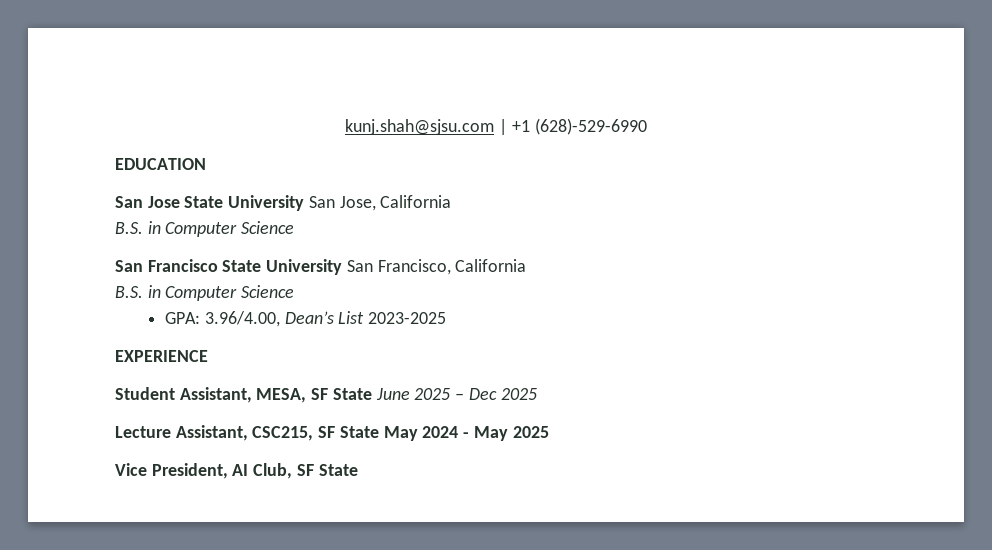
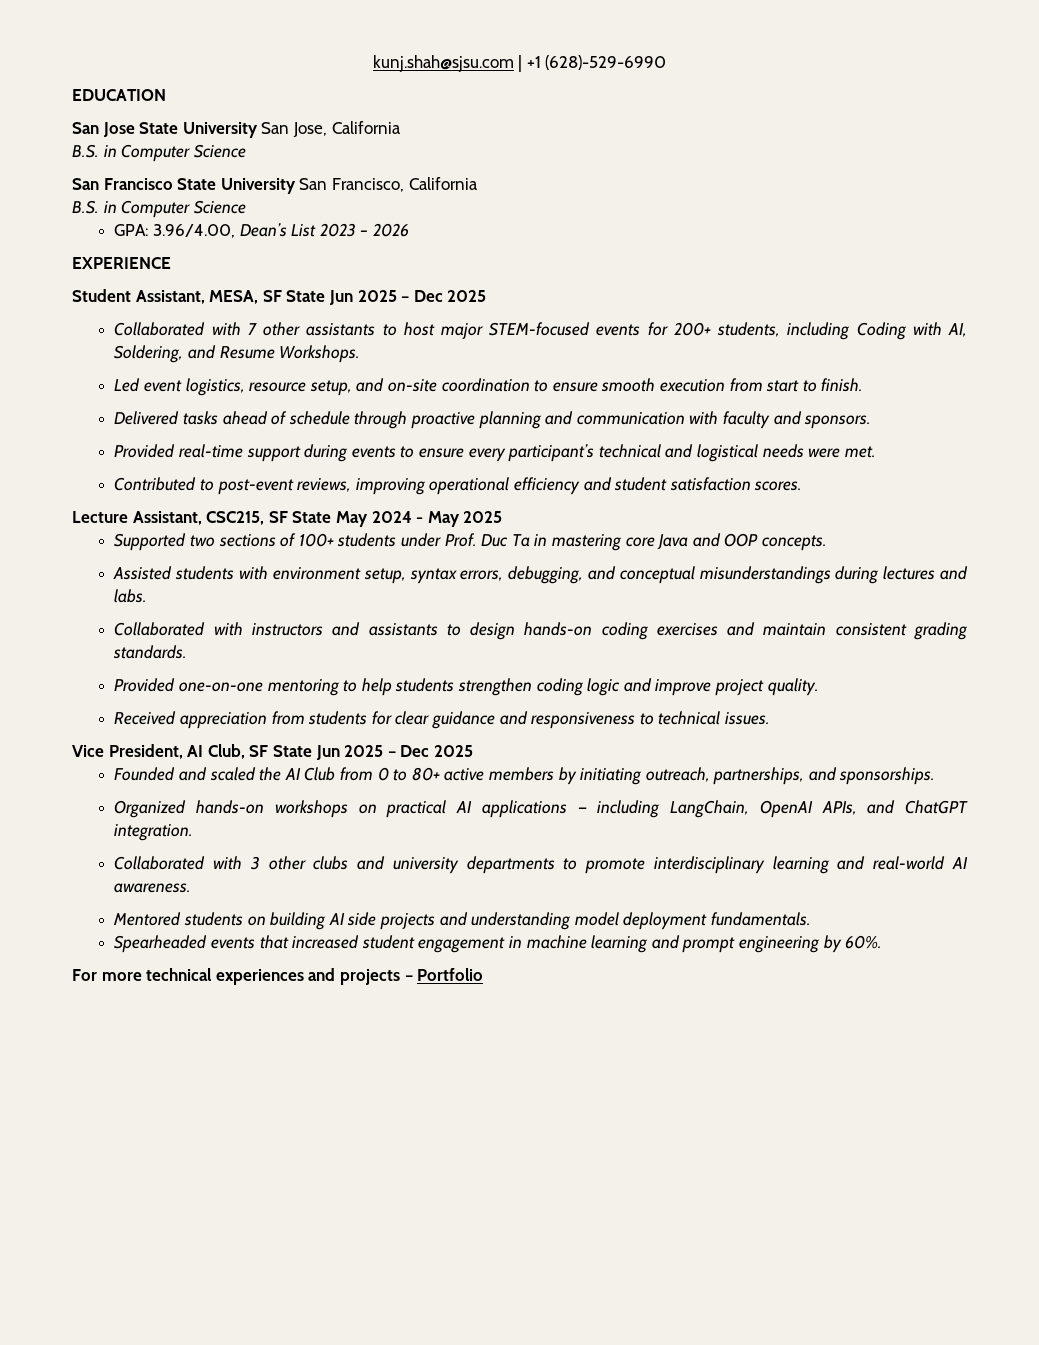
[368,312,447,324] 2023-2025 -> [319,223,409,237] 2023 – 2026
[375,388,537,400] June 2025 – Dec 2025 -> [328,290,487,305] [114,322,967,340] [114,345,361,363] [114,378,864,396] [114,411,872,429] [114,444,876,462] [114,477,803,495] Jun 2025 – Dec 2025 // Collaborated with 7 other assistants to host major STEM-focused events for 200+ students, including Coding with AI, Soldering, and Resume Workshops. // Led event logistics, resource setup, and on-site coordination to ensure smooth execution from start to finish. // Delivered tasks ahead of schedule through proactive planning and communication with faculty and sponsors. // Provided real-time support during events to ensure every participant’s technical and logistical needs were met. // Contributed to post-event reviews, improving operational efficiency and student satisfaction scores.
(549, 432) none -> [114,533,827,551] [113,566,969,584] [114,589,148,603] [114,622,969,640] [113,645,188,659] [114,678,819,696] [114,711,770,729] // Supported two sections of 100+ students under Prof. Duc Ta in mastering core Java and OOP concepts. // Assisted students with environment setup, syntax errors, debugging, and conceptual misunderstandings during lectures and labs. // Collaborated with instructors and assistants to design hands-on coding exercises and maintain consistent grading standards. // Provided one-on-one mentoring to help students strengthen coding logic and improve project quality. // Received appreciation from students for clear guidance and responsiveness to technical issues.
(358, 470) none -> [315,745,473,760] [114,767,936,785] [114,800,968,818] [114,824,194,841] [114,856,968,874] [114,883,192,893] [113,912,811,930] [114,935,883,953] [72,968,484,985] Jun 2025 – Dec 2025 // Founded and scaled the AI Club from 0 to 80+ active members by initiating outreach, partnerships, and sponsorships. // Organized hands-on workshops on practical AI applications — including LangChain, OpenAI APIs, and ChatGPT integration. // Collaborated with 3 other clubs and university departments to promote interdisciplinary learning and real-world AI awareness. // Mentored students on building AI side projects and understanding model deployment fundamentals. // Spearheaded events that increased student engagement in machine learning and prompt engineering by 60%. // For more technical experiences and projects – Portfolio

